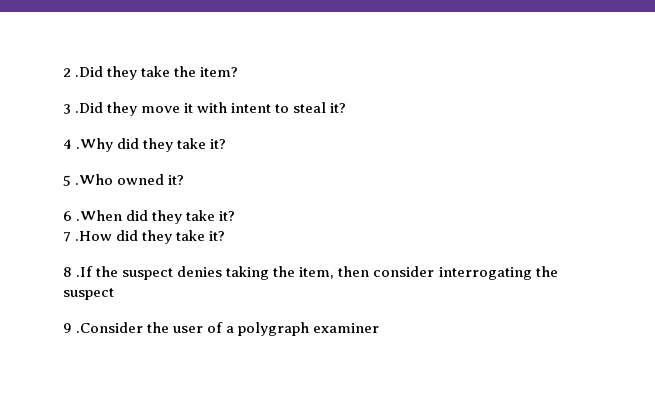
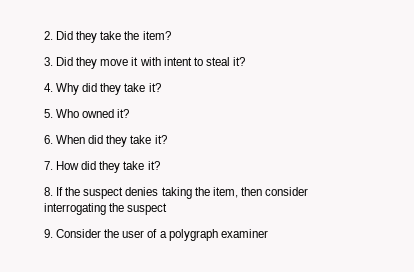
[63,66,104,77] 2 .Did -> [44,31,74,40] 2. Did
[63,102,104,114] 3 .Did -> [44,57,74,66] 3. Did
[63,138,227,152] [63,174,114,186] 4 .Why did they take it? // 5 .Who -> [44,83,161,95] [44,109,80,118] 4. Why did they take it? // 5. Who
[63,210,236,224] [63,230,226,244] [63,266,94,277] 6 .When did they take it? // 7 .How did they take it? // 8 .If -> [44,135,167,147] [44,161,160,173] [44,187,64,196] 6. When did they take it? // 7. How did they take it? // 8. If
[63,322,144,333] 9 .Consider -> [44,229,102,238] 9. Consider

